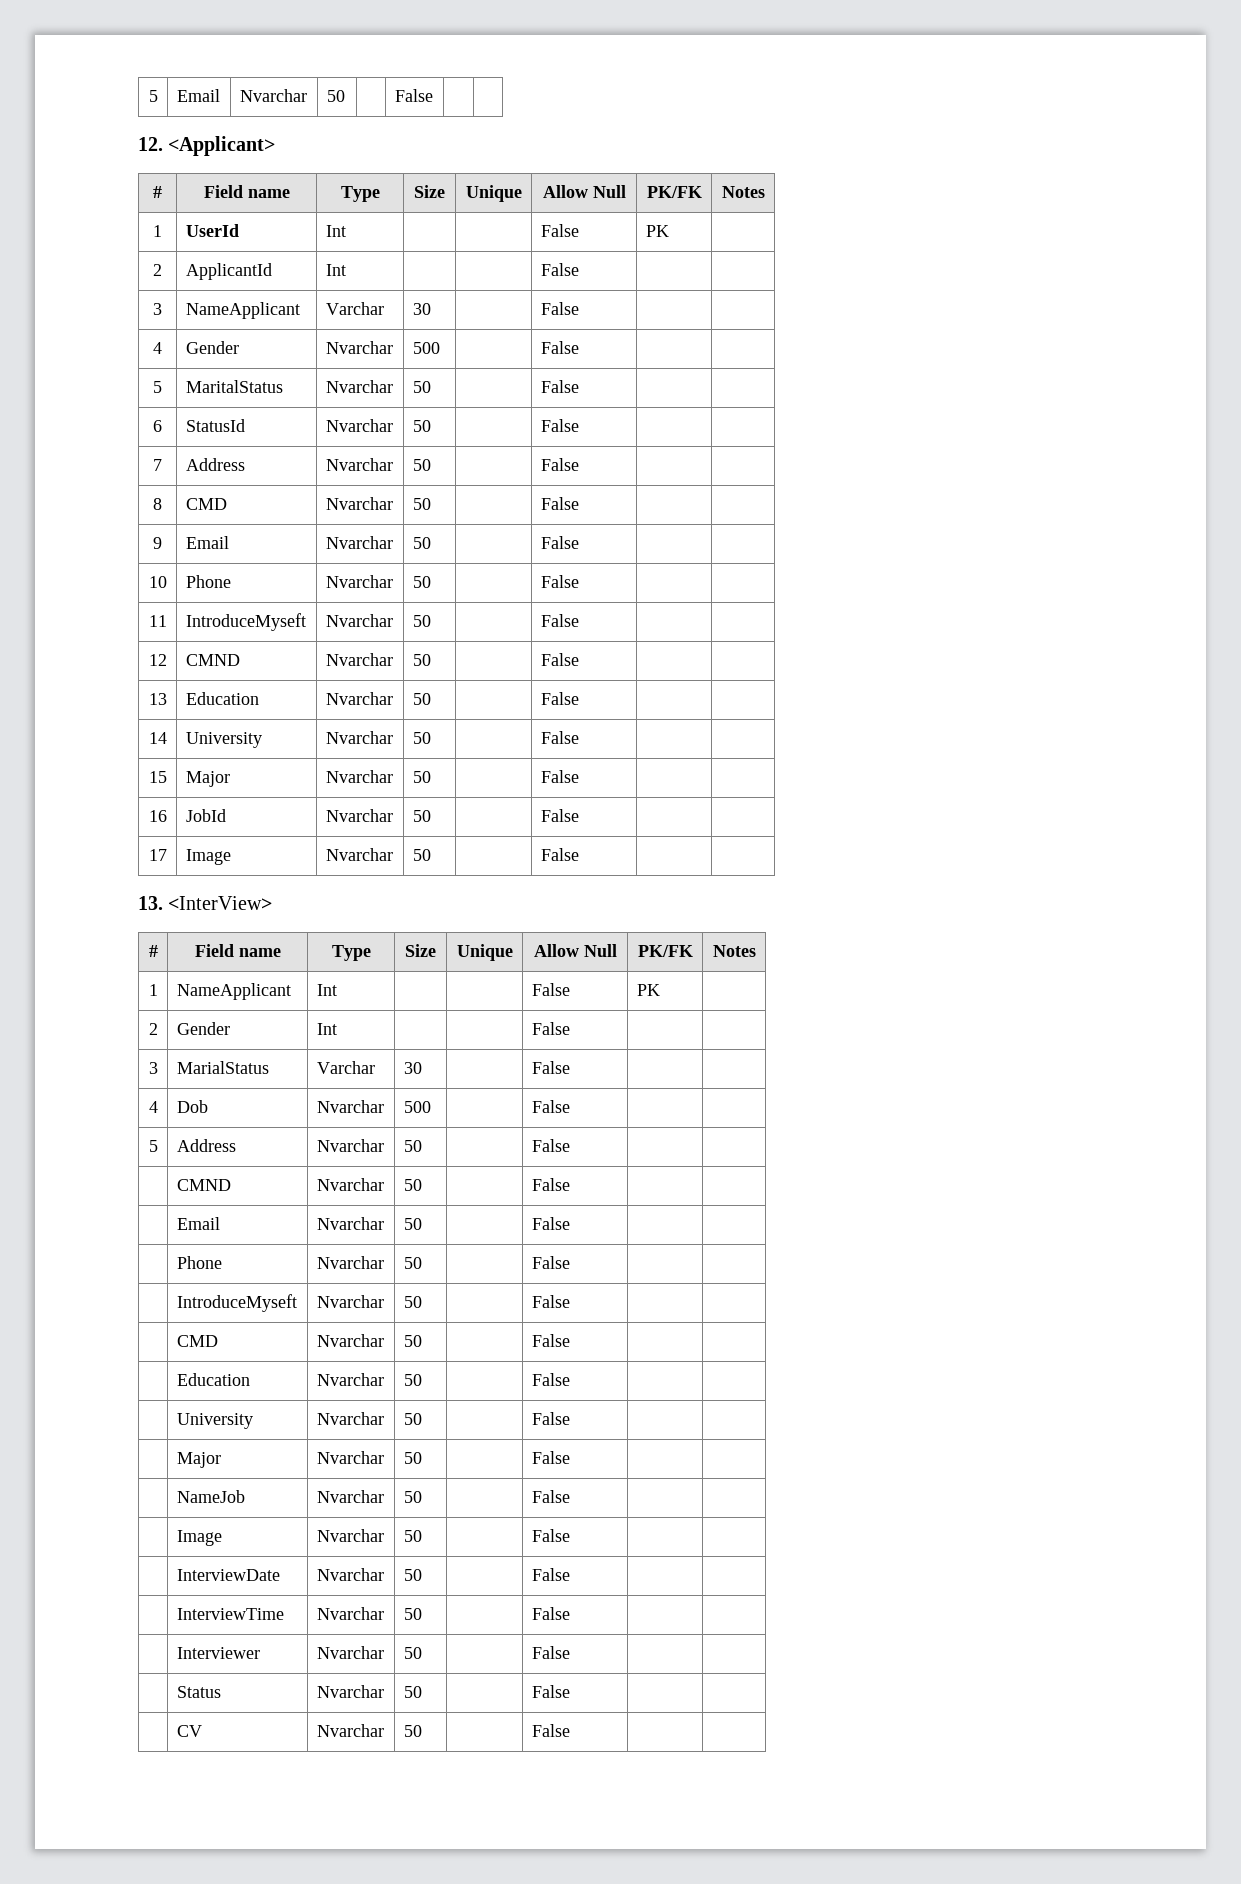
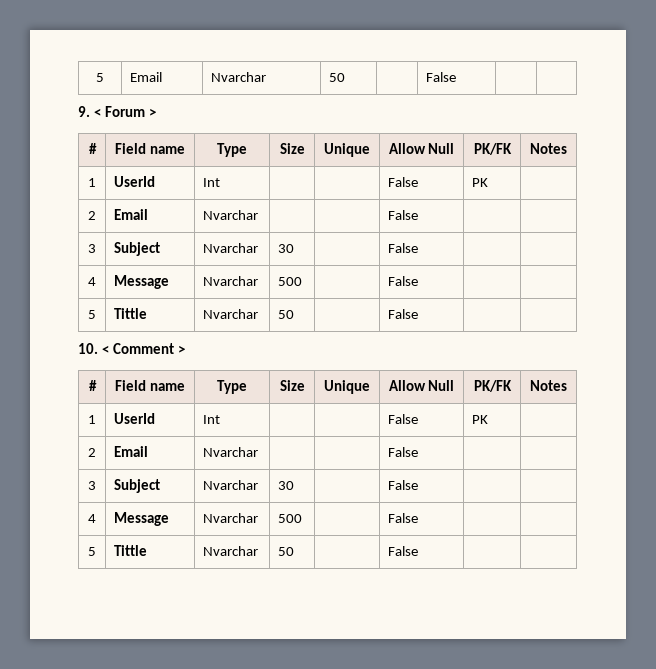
[138,136,276,156] 12. <Applicant> -> [78,106,156,117] 9. < Forum >
[185,263,272,280] [325,264,346,276] [540,263,579,276] [153,303,162,315] [185,302,300,319] [325,302,384,315] [412,303,431,315] [540,302,579,315] [153,342,162,354] [185,341,239,354] [325,341,393,354] [412,342,440,354] [540,341,579,354] [153,381,162,393] [185,380,283,393] [325,380,393,393] [412,381,431,393] [540,380,579,393] [153,420,162,432] [185,419,245,432] [325,419,393,432] [412,420,431,432] [540,419,579,432] [153,459,162,471] [185,458,245,471] [325,458,393,471] [412,459,431,471] [540,458,579,471] [153,498,162,510] [185,498,227,510] [325,497,393,510] [412,498,431,510] [540,497,579,510] [153,537,162,549] [185,536,229,549] [325,536,393,549] [412,537,431,549] [540,536,579,549] [148,576,167,588] [185,575,231,588] [325,575,393,588] [412,576,431,588] [540,575,579,588] [148,615,167,627] [185,613,306,631] [325,614,393,627] [412,615,431,627] [540,614,579,627] [148,654,167,666] [185,654,240,666] [325,653,393,666] [412,654,431,666] [540,653,579,666] [148,693,167,705] [185,692,259,705] [325,692,393,705] [412,693,431,705] [540,692,579,705] [148,732,167,744] [185,732,262,748] [325,731,393,744] [412,732,431,744] [540,731,579,744] [148,771,167,783] [185,771,230,787] [325,770,393,783] [412,771,431,783] [540,770,579,783] [148,810,167,822] [185,809,226,822] [325,809,393,822] [412,810,431,822] [540,809,579,822] [148,849,167,861] [185,849,231,865] [325,848,393,861] [412,849,431,861] [540,848,579,861] [138,896,273,910] ApplicantId | Int | | | False | | // 3 | NameApplicant | Varchar | 30 | | False | | // 4 | Gender | Nvarchar | 500 | | False | | // 5 | MaritalStatus | Nvarchar | 50 | | False | | // 6 | StatusId | Nvarchar | 50 | | False | | // 7 | Address | Nvarchar | 50 | | False | | // 8 | CMD | Nvarchar | 50 | | False | | // 9 | Email | Nvarchar | 50 | | False | | // 10 | Phone | Nvarchar | 50 | | False | | // 11 | IntroduceMyseft | Nvarchar | 50 | | False | | // 12 | CMND | Nvarchar | 50 | | False | | // 13 | Education | Nvarchar | 50 | | False | | // 14 | University | Nvarchar | 50 | | False | | // 15 | Major | Nvarchar | 50 | | False | | // 16 | JobId | Nvarchar | 50 | | False | | // 17 | Image | Nvarchar | 50 | | False | | // 13. <InterView> -> [114,209,149,220] [203,210,259,220] [388,210,419,220] [88,244,96,253] [114,242,161,256] [203,243,259,253] [278,244,295,253] [388,243,419,253] [88,277,96,286] [114,275,170,289] [203,276,259,286] [278,277,303,286] [388,276,419,286] [88,310,96,319] [114,308,148,319] [203,309,259,319] [278,310,295,319] [388,309,419,319] [78,343,185,354] Email | Nvarchar | | | False | | // 3 | Subject | Nvarchar | 30 | | False | | // 4 | Message | Nvarchar | 500 | | False | | // 5 | Tittle | Nvarchar | 50 | | False | | // 10. < Comment >
[176,983,291,1000] [316,984,337,996] [531,983,570,996] [636,984,660,996] [148,1023,158,1035] [176,1022,230,1035] [316,1023,337,1035] [531,1022,570,1035] [148,1062,158,1074] [176,1061,269,1074] [316,1061,375,1074] [403,1062,422,1074] [531,1061,570,1074] [148,1101,158,1113] [176,1100,208,1113] [316,1100,384,1113] [403,1101,431,1113] [531,1100,570,1113] [148,1140,158,1152] [176,1139,236,1152] [316,1139,384,1152] [403,1140,422,1152] [531,1139,570,1152] [176,1179,231,1191] [316,1178,384,1191] [403,1179,422,1191] [531,1178,570,1191] [176,1217,220,1230] [316,1217,384,1230] [403,1218,422,1230] [531,1217,570,1230] [176,1256,222,1269] [316,1256,384,1269] [403,1257,422,1269] [531,1256,570,1269] [176,1294,297,1312] [316,1295,384,1308] [403,1296,422,1308] [531,1295,570,1308] [176,1335,218,1347] [316,1334,384,1347] [403,1335,422,1347] [531,1334,570,1347] [176,1373,250,1386] [316,1373,384,1386] [403,1374,422,1386] [531,1373,570,1386] [176,1413,253,1429] [316,1412,384,1425] [403,1413,422,1425] [531,1412,570,1425] [176,1452,221,1468] [316,1451,384,1464] [403,1452,422,1464] [531,1451,570,1464] [176,1490,245,1503] [316,1490,384,1503] [403,1491,422,1503] [531,1490,570,1503] [176,1530,222,1546] [316,1529,384,1542] [403,1530,422,1542] [531,1529,570,1542] [176,1569,280,1581] [316,1568,384,1581] [403,1569,422,1581] [531,1568,570,1581] [176,1608,284,1620] [316,1607,384,1620] [403,1608,422,1620] [531,1607,570,1620] [176,1647,260,1659] [316,1646,384,1659] [403,1647,422,1659] [531,1646,570,1659] [176,1686,221,1698] [316,1685,384,1698] [403,1686,422,1698] [531,1685,570,1698] [176,1725,202,1737] [316,1724,384,1737] [403,1725,422,1737] [531,1724,570,1737] NameApplicant | Int | | | False | PK | // 2 | Gender | Int | | | False | | // 3 | MarialStatus | Varchar | 30 | | False | | // 4 | Dob | Nvarchar | 500 | | False | | // 5 | Address | Nvarchar | 50 | | False | | // | CMND | Nvarchar | 50 | | False | | // | Email | Nvarchar | 50 | | False | | // | Phone | Nvarchar | 50 | | False | | // | IntroduceMyseft | Nvarchar | 50 | | False | | // | CMD | Nvarchar | 50 | | False | | // | Education | Nvarchar | 50 | | False | | // | University | Nvarchar | 50 | | False | | // | Major | Nvarchar | 50 | | False | | // | NameJob | Nvarchar | 50 | | False | | // | Image | Nvarchar | 50 | | False | | // | InterviewDate | Nvarchar | 50 | | False | | // | InterviewTime | Nvarchar | 50 | | False | | // | Interviewer | Nvarchar | 50 | | False | | // | Status | Nvarchar | 50 | | False | | // | CV | Nvarchar | 50 | | False | | -> [114,413,156,424] [203,415,221,424] [388,414,419,424] [472,415,489,424] [88,448,96,457] [114,446,149,457] [203,447,259,457] [388,447,419,457] [88,481,96,490] [114,479,161,493] [203,480,259,490] [278,481,295,490] [388,480,419,490] [88,514,96,523] [114,512,170,526] [203,513,259,523] [278,514,303,523] [388,513,419,523] [88,547,96,556] [114,545,148,556] [203,546,259,556] [278,547,295,556] [388,546,419,556] UserId | Int | | | False | PK | // 2 | Email | Nvarchar | | | False | | // 3 | Subject | Nvarchar | 30 | | False | | // 4 | Message | Nvarchar | 500 | | False | | // 5 | Tittle | Nvarchar | 50 | | False | |

